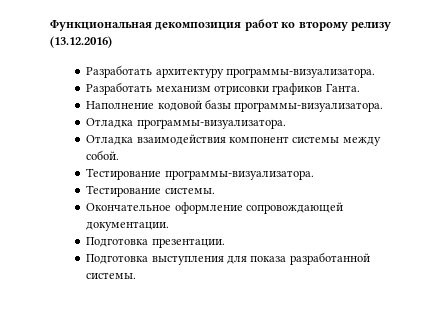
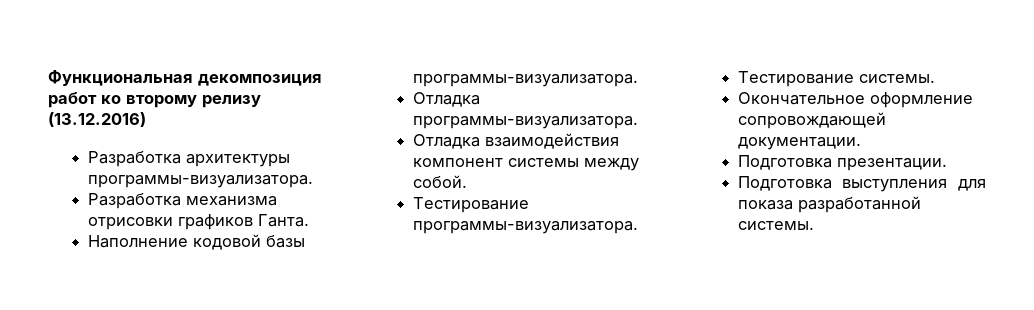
[86,65,376,78] [86,82,211,95] Разработать архитектуру программы-визуализатора. // Разработать механизм -> [87,151,290,167] [87,175,313,188] [87,193,277,209] Разработка архитектуры программы-визуализатора. // Разработка механизма

